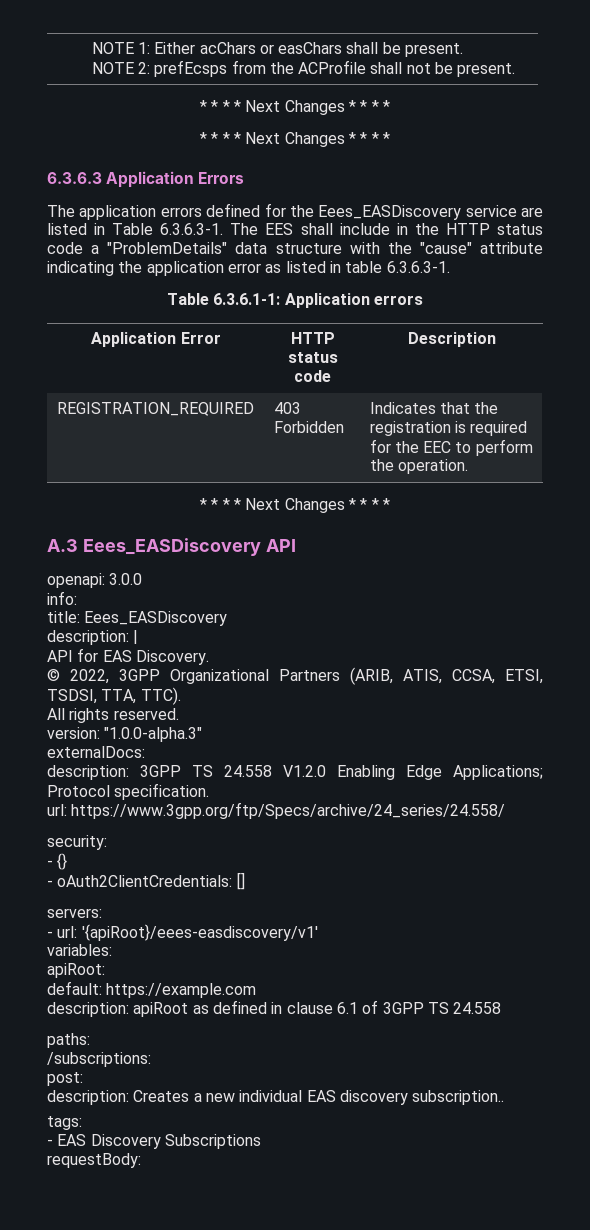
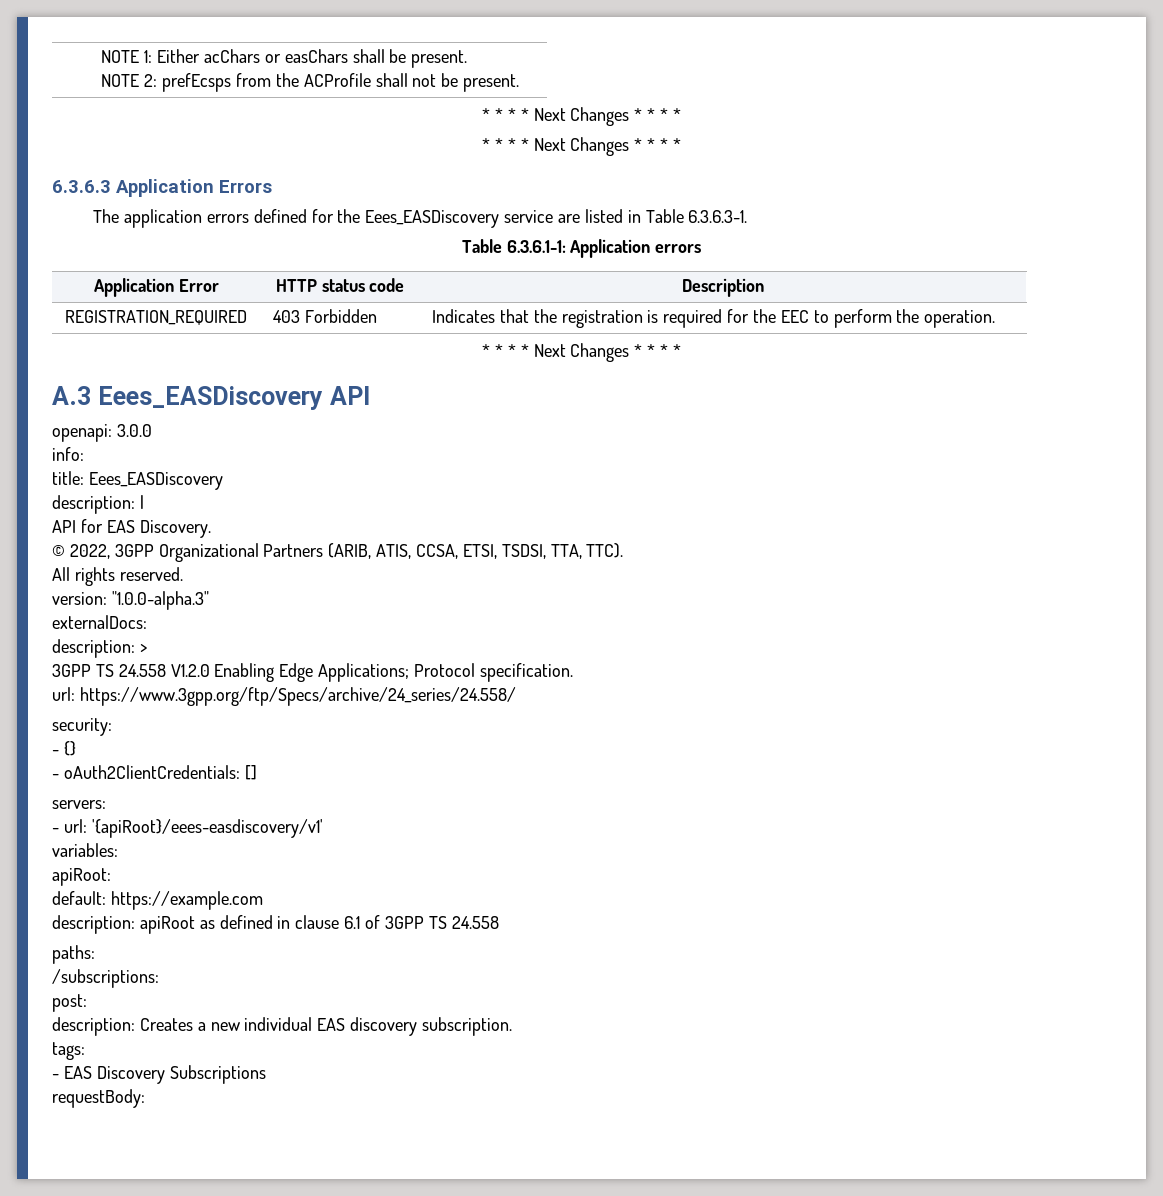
[230,223,544,235] [47,242,543,254] [47,261,450,276] The EES shall include in the HTTP status code a "ProblemDetails" data structure with the "cause" attribute indicating the application error as listed in table 6.3.6.3-1. -> (748, 216) none
(129, 772) none -> [139,644,147,653] > //
[412,1090,505,1105] subscription.. -> [422,1017,513,1036] subscription.

